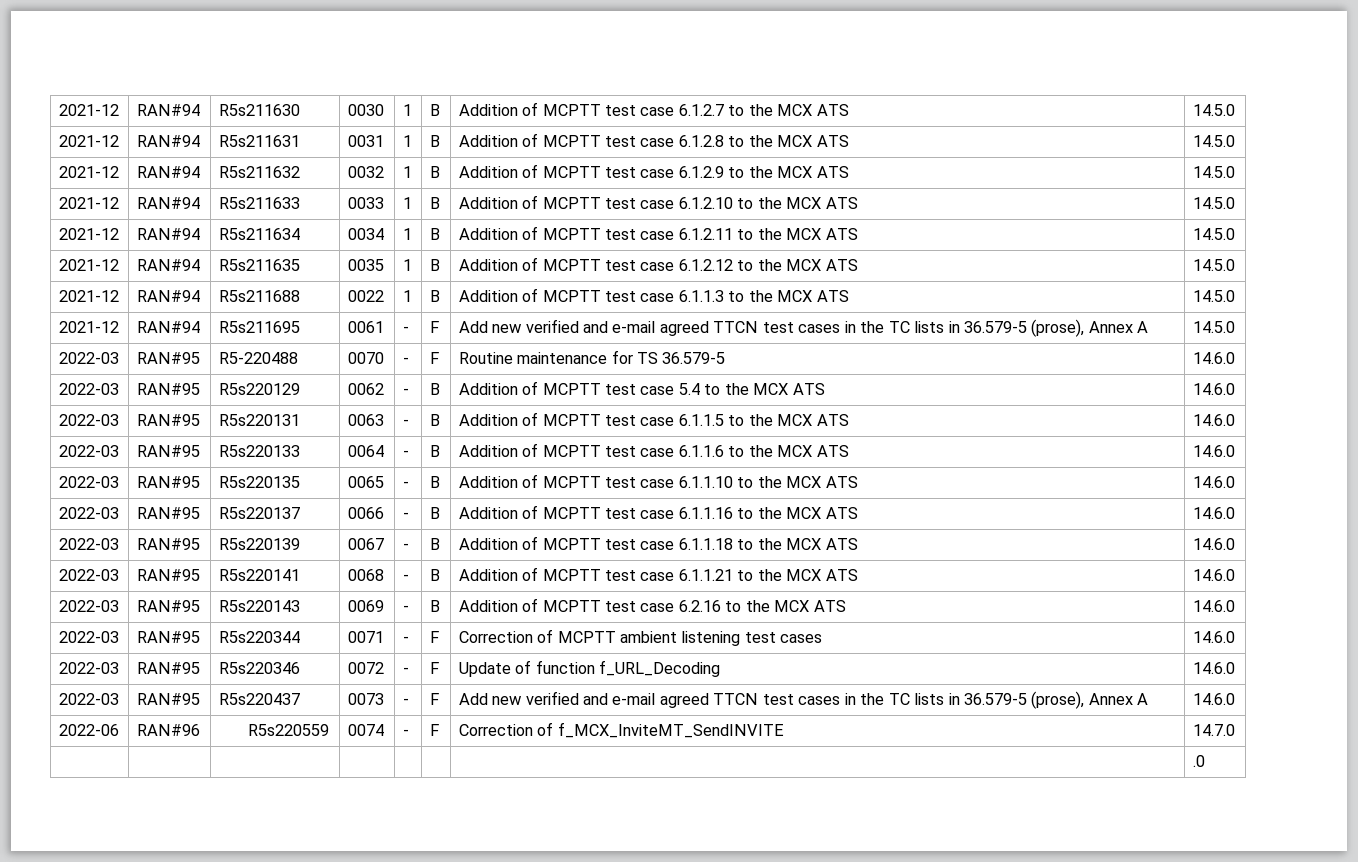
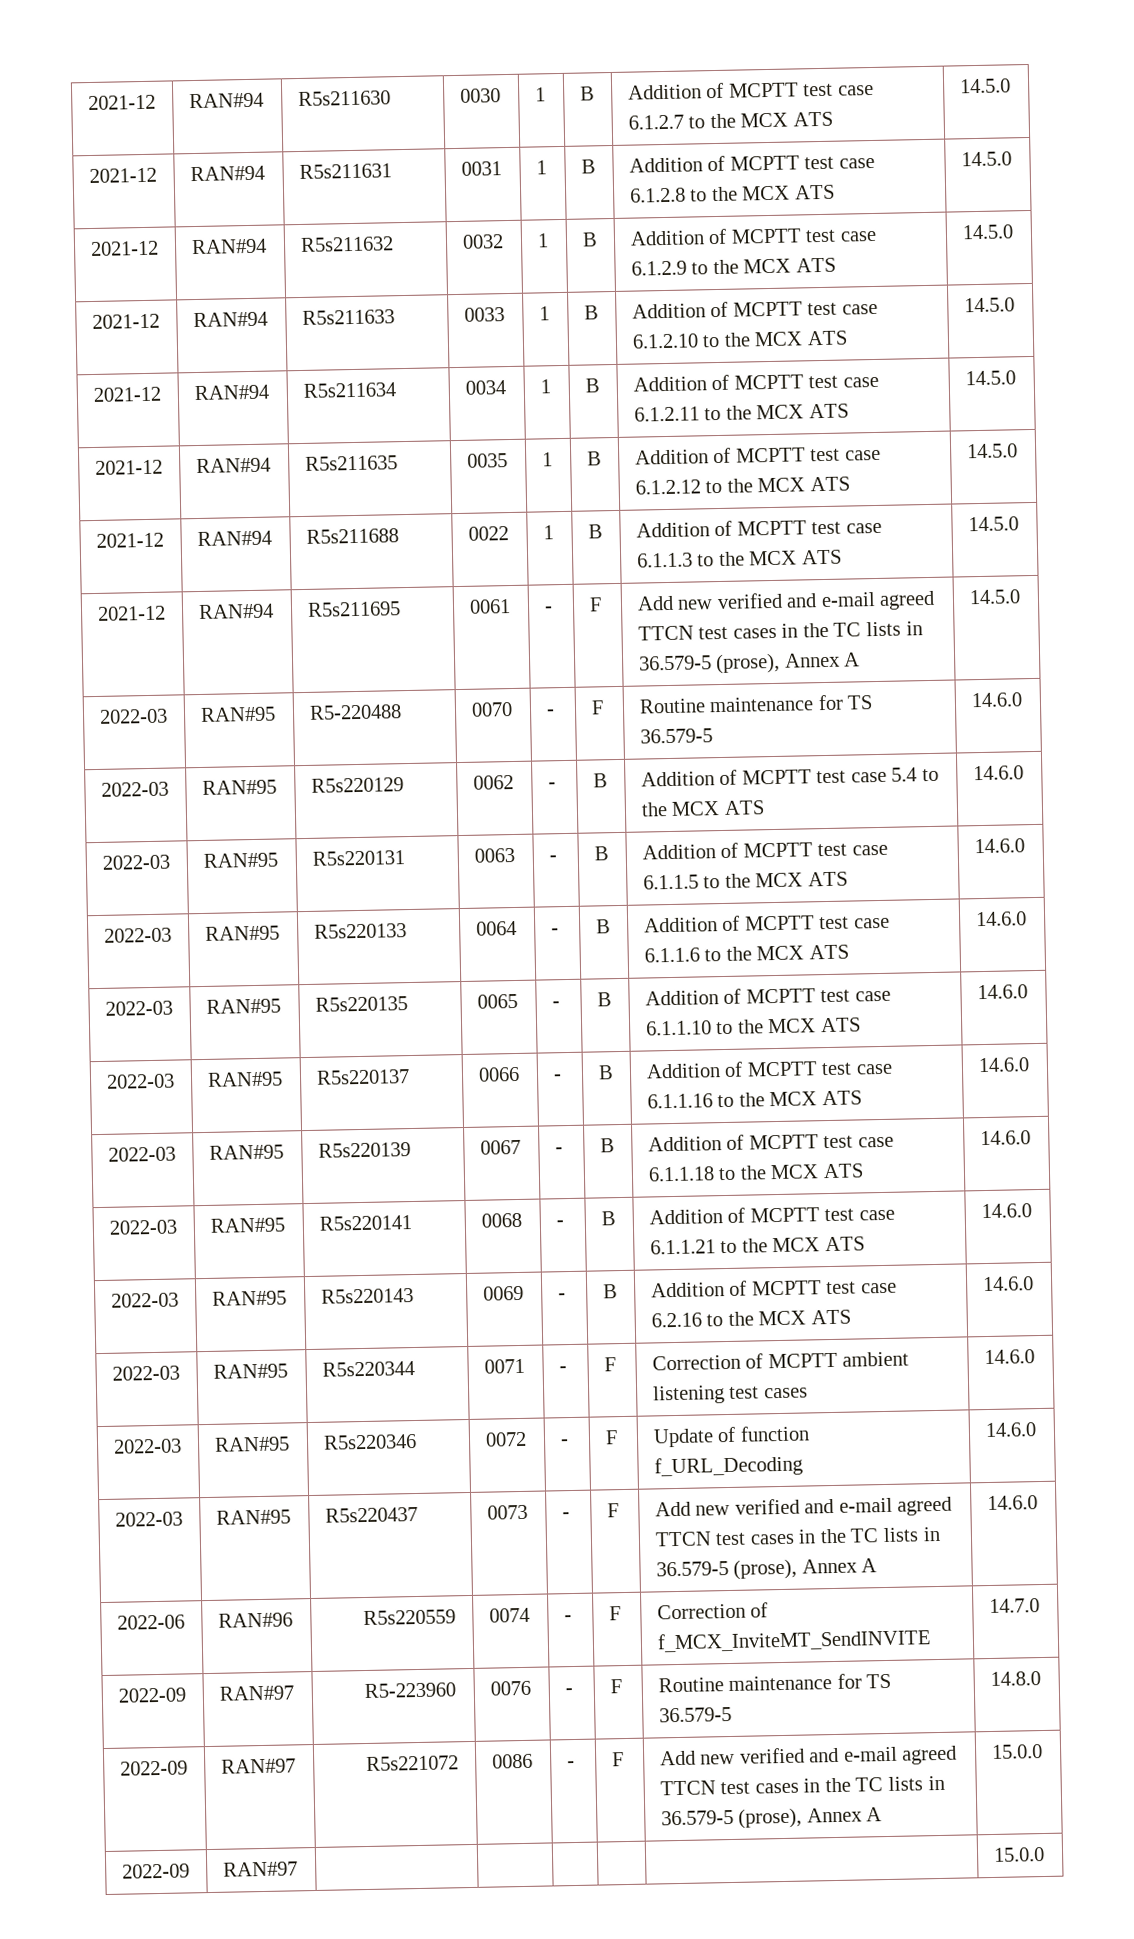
[1192,755,1205,767] | | | | | | | .0 -> [117,1687,186,1703] [218,1685,294,1701] [364,1682,457,1699] [489,1680,531,1696] [564,1688,573,1695] [609,1679,622,1694] [657,1673,892,1693] [658,1706,732,1723] [989,1671,1041,1687] [119,1760,188,1776] [220,1758,296,1774] [366,1755,460,1771] [491,1753,533,1769] [566,1761,575,1768] [611,1752,624,1767] [659,1745,958,1766] [659,1775,945,1796] [660,1807,883,1829] [990,1744,1043,1760] [121,1863,190,1879] [222,1861,298,1877] [992,1847,1045,1862] 2022-09 | RAN#97 | R5-223960 | 0076 | - | F | Routine maintenance for TS 36.579-5 | 14.8.0 // 2022-09 | RAN#97 | R5s221072 | 0086 | - | F | Add new verified and e-mail agreed TTCN test cases in the TC lists in 36.579-5 (prose), Annex A | 15.0.0 // 2022-09 | RAN#97 | | | | | | 15.0.0

